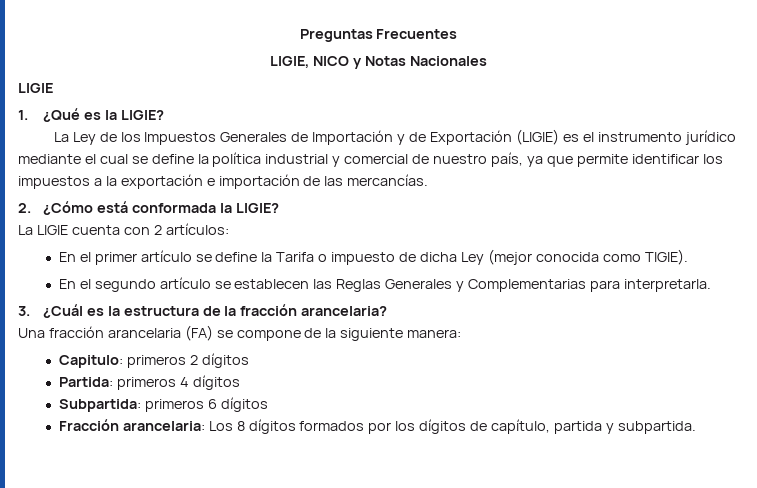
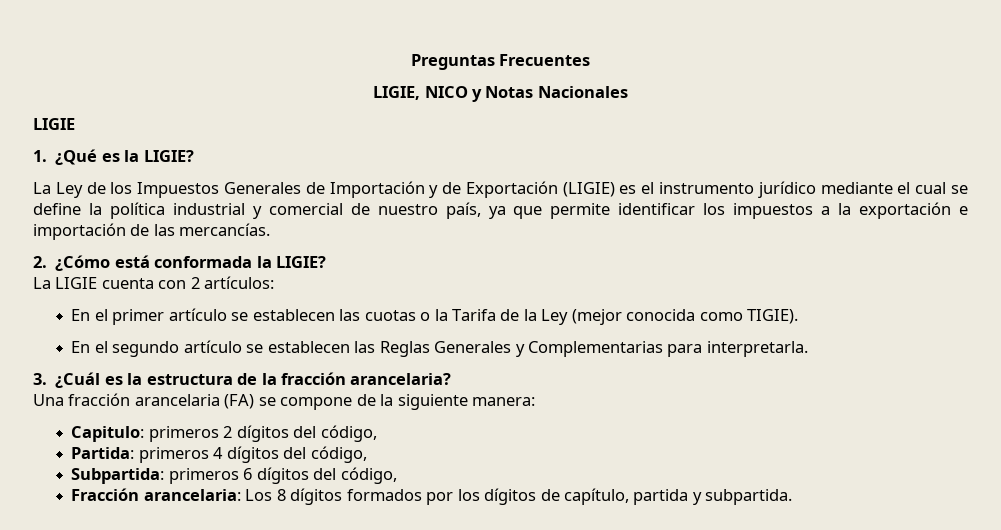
[215,252,457,265] define la Tarifa o impuesto de dicha -> [252,309,537,321] establecen las cuotas o la Tarifa de la
(249, 360) none -> [293,425,377,442] del código,
(240, 382) none -> [283,446,367,463] del código,
(268, 404) none -> [313,467,397,484] del código,

